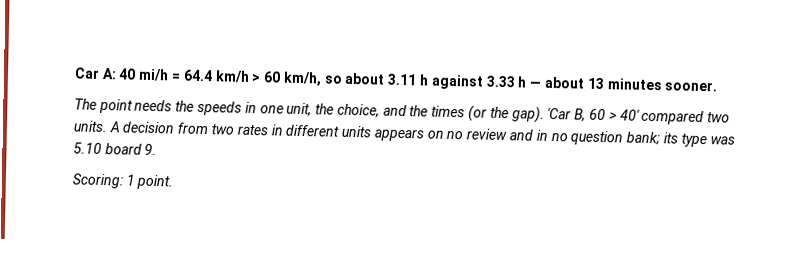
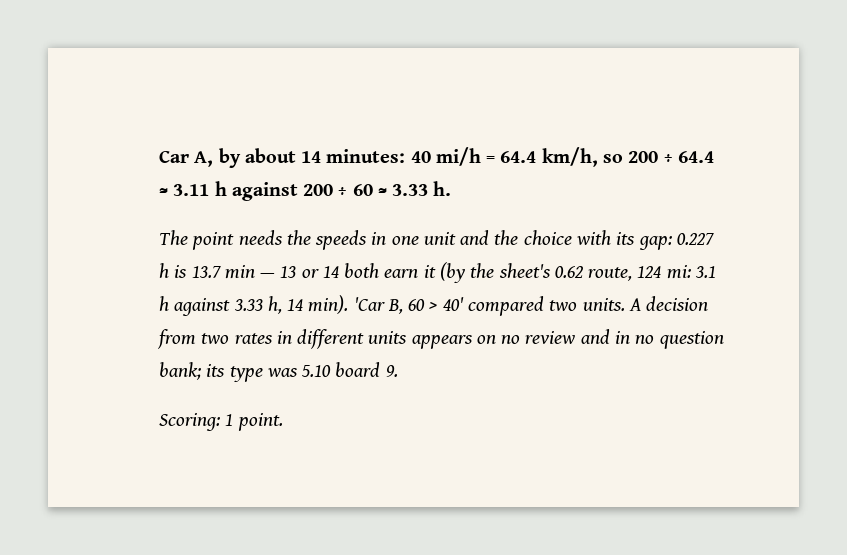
[101,67,718,92] A: 40 mi/h = 64.4 km/h > 60 km/h, so about 3.11 h against 3.33 h — about 13 minutes sooner. -> [194,147,714,168] [159,181,452,201] A, by about 14 minutes: 40 mi/h = 64.4 km/h, so 200 ÷ 64.4 ≈ 3.11 h against 200 ÷ 60 ≈ 3.33 h.
[286,102,545,123] unit, the choice, and the times (or the gap). -> [423,230,714,250] [159,262,716,283] [159,295,349,316] unit and the choice with its gap: 0.227 h is 13.7 min — 13 or 14 both earn it (by the sheet's 0.62 route, 124 mi: 3.1 h against 3.33 h, 14 min).

